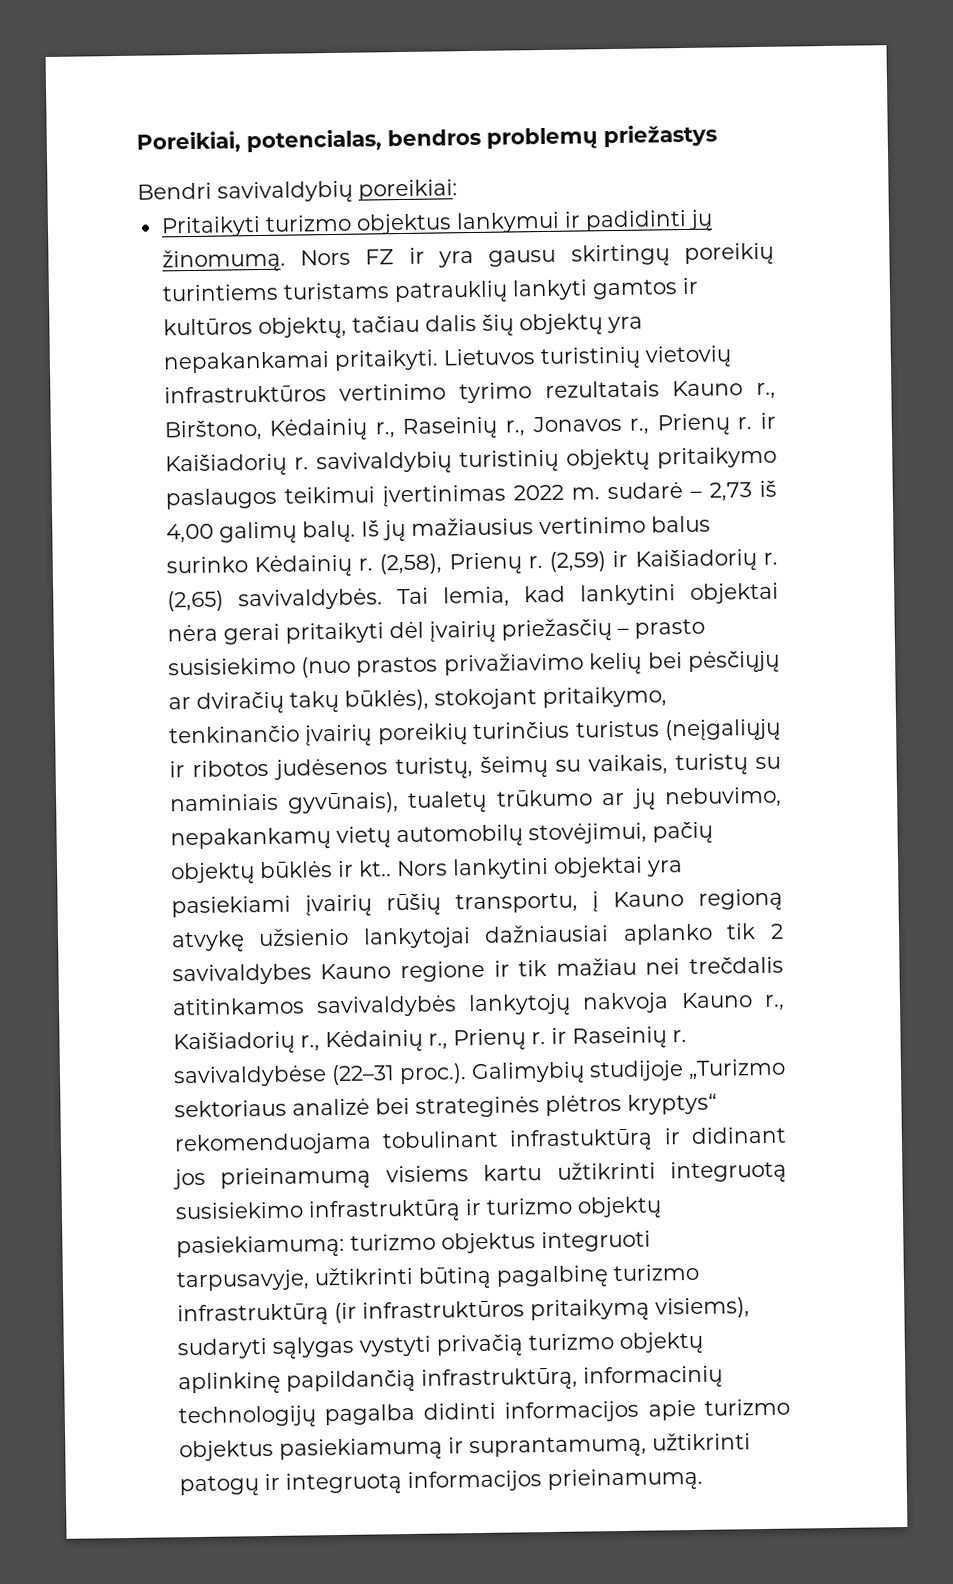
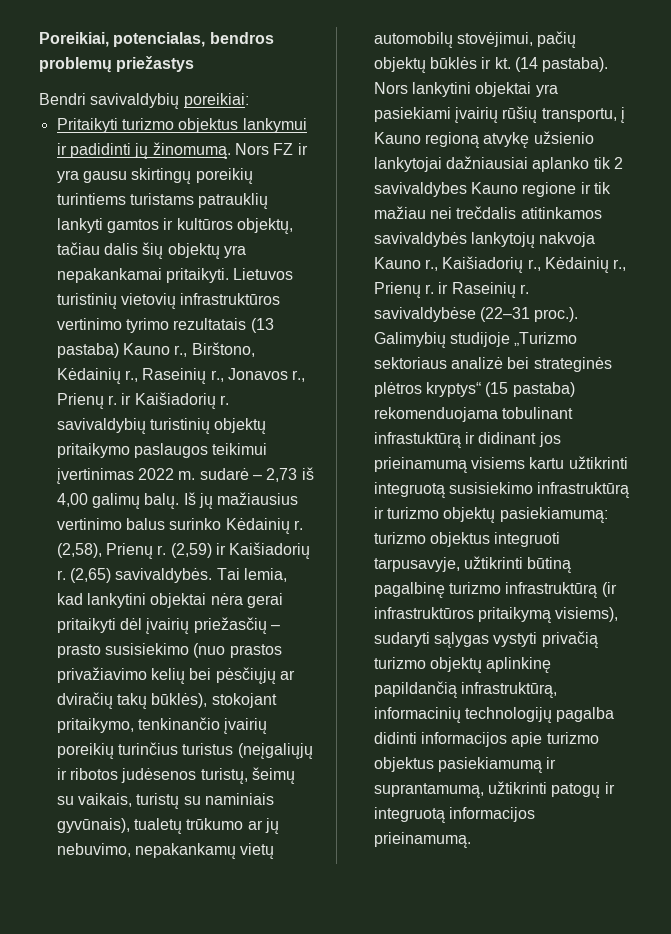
(660, 389) none -> [250,318,274,333] [56,343,119,358] (13 pastaba)
[357,860,392,877] kt.. -> [494,57,609,72] kt. (14 pastaba).
(717, 1104) none -> [485,382,575,397] (15 pastaba)

